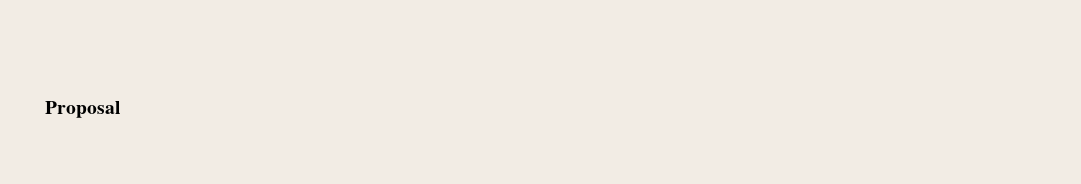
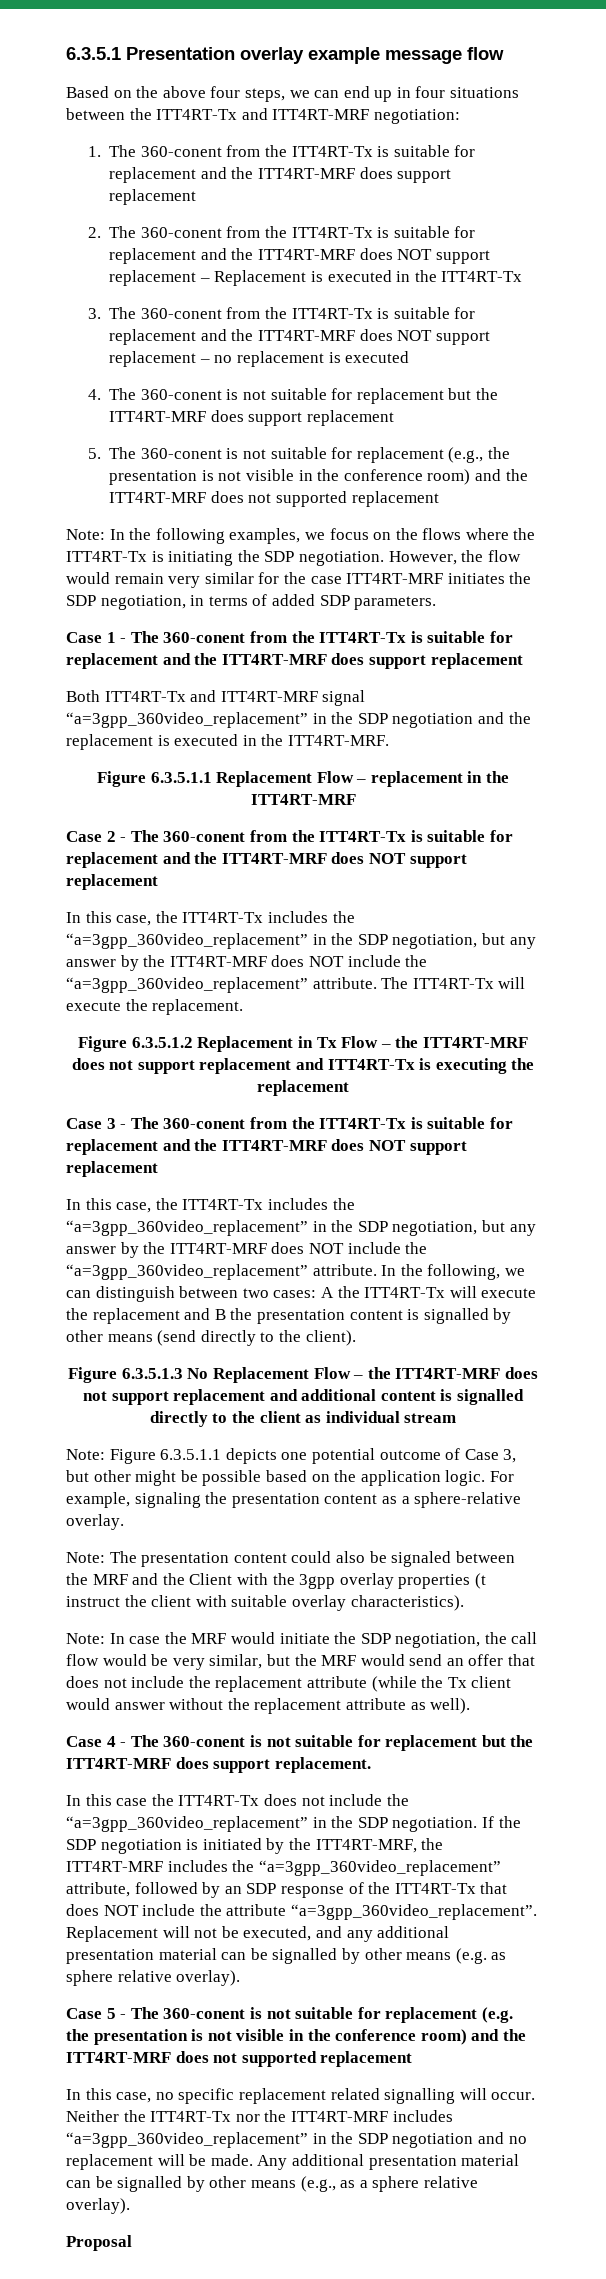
(45, 109) none -> [66,47,504,64] [66,86,520,102] [66,108,460,124] [87,145,476,157] [109,167,452,183] [109,189,197,205] [87,226,476,238] [109,248,490,264] [109,270,523,286] [87,307,476,319] [109,329,490,345] [109,351,410,367] [87,388,498,404] [109,410,395,426] [87,447,510,463] [109,469,528,485] [109,491,439,507] [66,528,536,544] [66,550,521,566] [66,572,532,588] [66,594,437,610] [66,631,513,643] [66,653,523,669] [66,690,366,706] [66,712,531,728] [66,734,389,750] [96,771,510,787] [250,794,356,805] [66,830,513,842] [66,852,467,868] [66,874,158,890] [66,911,355,926] [66,933,536,949] [66,955,428,971] [66,977,526,993] [66,999,244,1015] [78,1036,528,1052] [71,1058,535,1074] [257,1080,349,1096] [66,1117,513,1129] [66,1139,467,1155] [66,1161,158,1177] [66,1198,355,1213] [66,1220,536,1236] [66,1242,428,1258] [66,1264,525,1280] [66,1286,537,1302] [66,1308,512,1324] [66,1330,356,1346] [68,1367,538,1383] [82,1389,525,1405] [149,1411,457,1427] [66,1448,517,1464] [66,1470,514,1486] [66,1492,522,1508] [66,1514,124,1530] [66,1551,515,1567] [66,1573,486,1589] [66,1595,464,1611] [66,1632,538,1648] [66,1654,536,1670] [66,1676,512,1692] [66,1698,471,1714] [66,1735,534,1751] [66,1757,371,1773] [66,1794,409,1806] [66,1816,521,1832] [66,1838,444,1854] [66,1860,501,1876] [66,1882,508,1898] [66,1904,537,1920] [66,1926,450,1942] [66,1948,507,1964] [66,1970,241,1986] [66,2007,513,2023] [66,2029,526,2045] [66,2051,413,2067] [66,2088,536,2104] [66,2110,453,2122] [66,2132,527,2148] [66,2154,520,2170] [66,2176,478,2192] [66,2198,130,2214] 6.3.5.1 Presentation overlay example message flow // Based on the above four steps, we can end up in four situations between the ITT4RT-Tx and ITT4RT-MRF negotiation: // 1. The 360-conent from the ITT4RT-Tx is suitable for replacement and the ITT4RT-MRF does support replacement // 2. The 360-conent from the ITT4RT-Tx is suitable for replacement and the ITT4RT-MRF does NOT support replacement – Replacement is executed in the ITT4RT-Tx // 3. The 360-conent from the ITT4RT-Tx is suitable for replacement and the ITT4RT-MRF does NOT support replacement – no replacement is executed // 4. The 360-conent is not suitable for replacement but the ITT4RT-MRF does support replacement // 5. The 360-conent is not suitable for replacement (e.g., the presentation is not visible in the conference room) and the ITT4RT-MRF does not supported replacement // Note: In the following examples, we focus on the flows where the ITT4RT-Tx is initiating the SDP negotiation. However, the flow would remain very similar for the case ITT4RT-MRF initiates the SDP negotiation, in terms of added SDP parameters. // Case 1 - The 360-conent from the ITT4RT-Tx is suitable for replacement and the ITT4RT-MRF does support replacement // Both ITT4RT-Tx and ITT4RT-MRF signal “a=3gpp_360video_replacement” in the SDP negotiation and the replacement is executed in the ITT4RT-MRF. // Figure 6.3.5.1.1 Replacement Flow – replacement in the ITT4RT-MRF // Case 2 - The 360-conent from the ITT4RT-Tx is suitable for replacement and the ITT4RT-MRF does NOT support replacement // In this case, the ITT4RT-Tx includes the “a=3gpp_360video_replacement” in the SDP negotiation, but any answer by the ITT4RT-MRF does NOT include the “a=3gpp_360video_replacement” attribute. The ITT4RT-Tx will execute the replacement. // Figure 6.3.5.1.2 Replacement in Tx Flow – the ITT4RT-MRF does not support replacement and ITT4RT-Tx is executing the replacement // Case 3 - The 360-conent from the ITT4RT-Tx is suitable for replacement and the ITT4RT-MRF does NOT support replacement // In this case, the ITT4RT-Tx includes the “a=3gpp_360video_replacement” in the SDP negotiation, but any answer by the ITT4RT-MRF does NOT include the “a=3gpp_360video_replacement” attribute. In the following, we can distinguish between two cases: A the ITT4RT-Tx will execute the replacement and B the presentation content is signalled by other means (send directly to the client). // Figure 6.3.5.1.3 No Replacement Flow – the ITT4RT-MRF does not support replacement and additional content is signalled directly to the client as individual stream // Note: Figure 6.3.5.1.1 depicts one potential outcome of Case 3, but other might be possible based on the application logic. For example, signaling the presentation content as a sphere-relative overlay. // Note: The presentation content could also be signaled between the MRF and the Client with the 3gpp overlay properties (t instruct the client with suitable overlay characteristics). // Note: In case the MRF would initiate the SDP negotiation, the call flow would be very similar, but the MRF would send an offer that does not include the replacement attribute (while the Tx client would answer without the replacement attribute as well). // Case 4 - The 360-conent is not suitable for replacement but the ITT4RT-MRF does support replacement. // In this case the ITT4RT-Tx does not include the “a=3gpp_360video_replacement” in the SDP negotiation. If the SDP negotiation is initiated by the ITT4RT-MRF, the ITT4RT-MRF includes the “a=3gpp_360video_replacement” attribute, followed by an SDP response of the ITT4RT-Tx that does NOT include the attribute “a=3gpp_360video_replacement”. Replacement will not be executed, and any additional presentation material can be signalled by other means (e.g. as sphere relative overlay). // Case 5 - The 360-conent is not suitable for replacement (e.g. the presentation is not visible in the conference room) and the ITT4RT-MRF does not supported replacement // In this case, no specific replacement related signalling will occur. Neither the ITT4RT-Tx nor the ITT4RT-MRF includes “a=3gpp_360video_replacement” in the SDP negotiation and no replacement will be made. Any additional presentation material can be signalled by other means (e.g., as a sphere relative overlay). //

